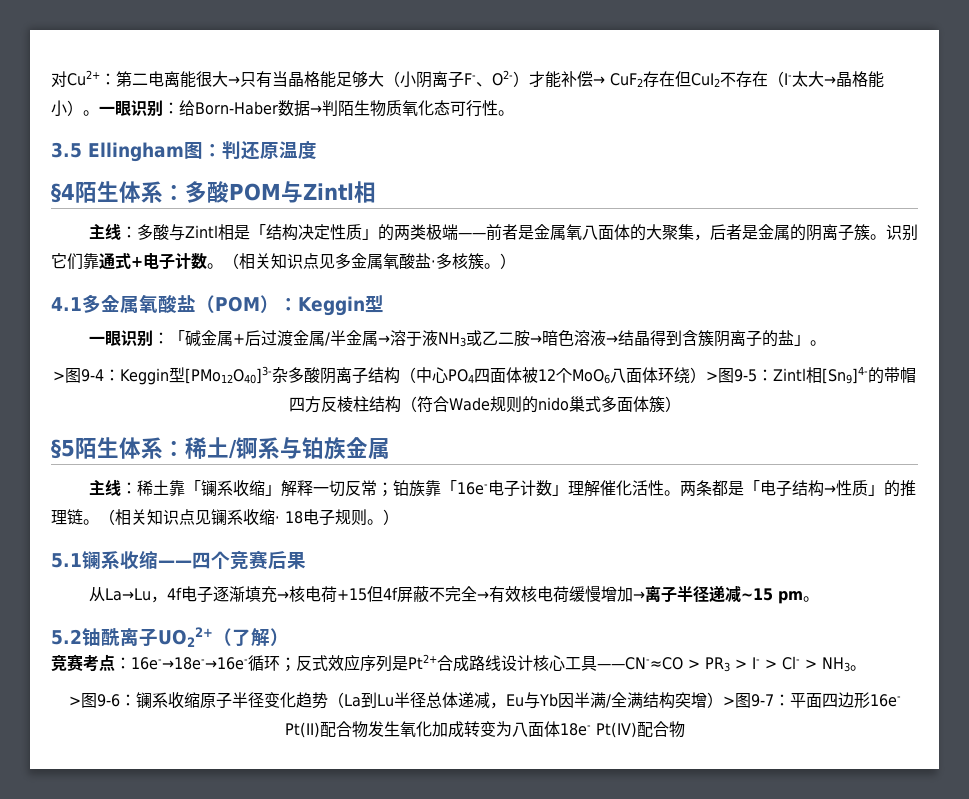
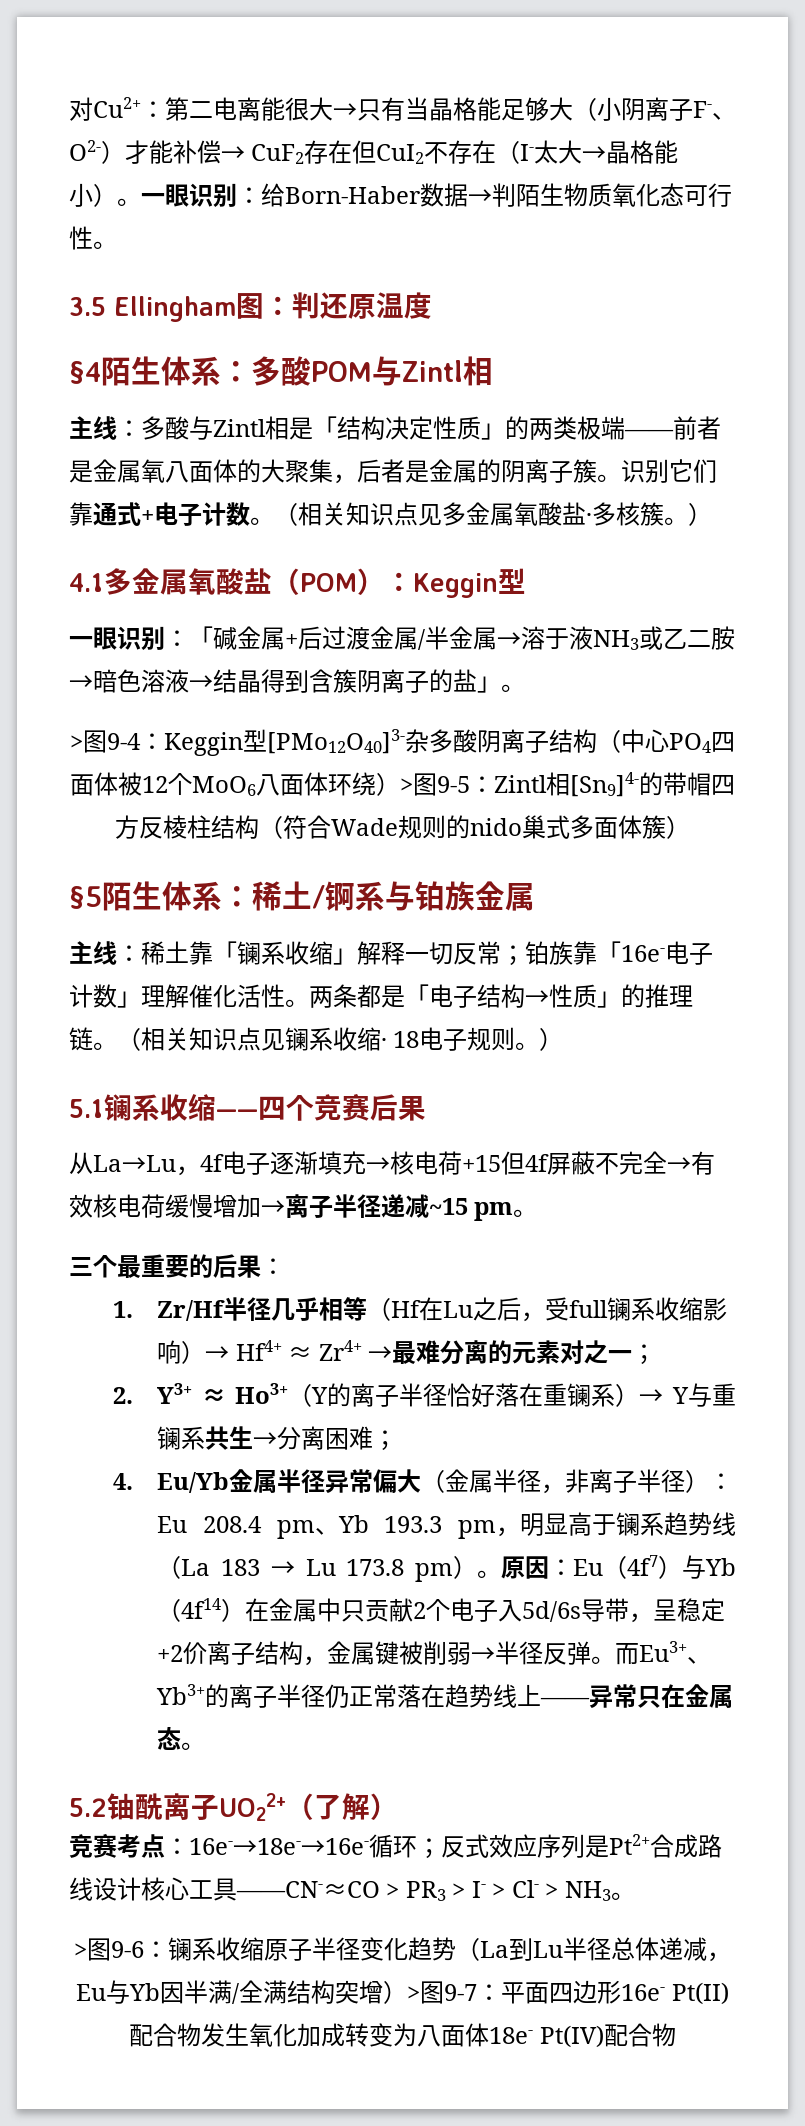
(819, 599) none -> [69,1254,285,1278] [113,1297,728,1322] [157,1340,657,1365] [113,1383,736,1407] [157,1426,398,1451] [113,1469,734,1494] [157,1512,736,1539] [157,1555,736,1582] [157,1598,726,1623] [157,1641,712,1666] [156,1684,734,1708] [157,1727,206,1750] // 三个最重要的后果： // 1. Zr/Hf半径几乎相等（Hf在Lu之后，受full镧系收缩影响）→ Hf4+ ≈ Zr4+ →最难分离的元素对之一； // 2. Y3+ ≈ Ho3+（Y的离子半径恰好落在重镧系）→ Y与重镧系共生→分离困难； // 4. Eu/Yb金属半径异常偏大（金属半径，非离子半径）：Eu 208.4 pm、Yb 193.3 pm，明显高于镧系趋势线（La 183 → Lu 173.8 pm）。原因：Eu（4f7）与Yb（4f14）在金属中只贡献2个电子入5d/6s导带，呈稳定+2价离子结构，金属键被削弱→半径反弹。而Eu3+、Yb3+的离子半径仍正常落在趋势线上——异常只在金属态。

